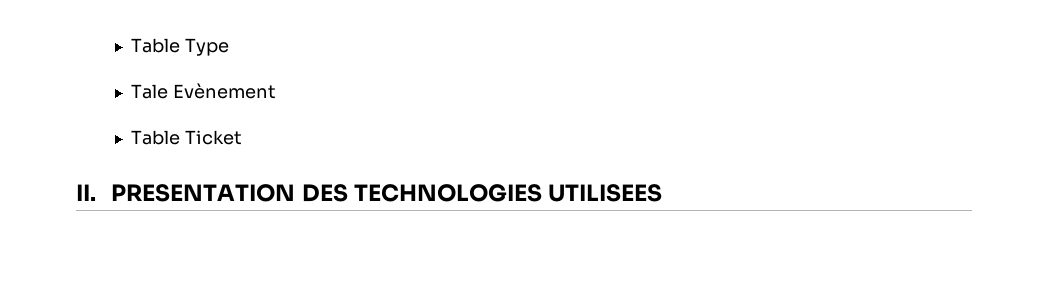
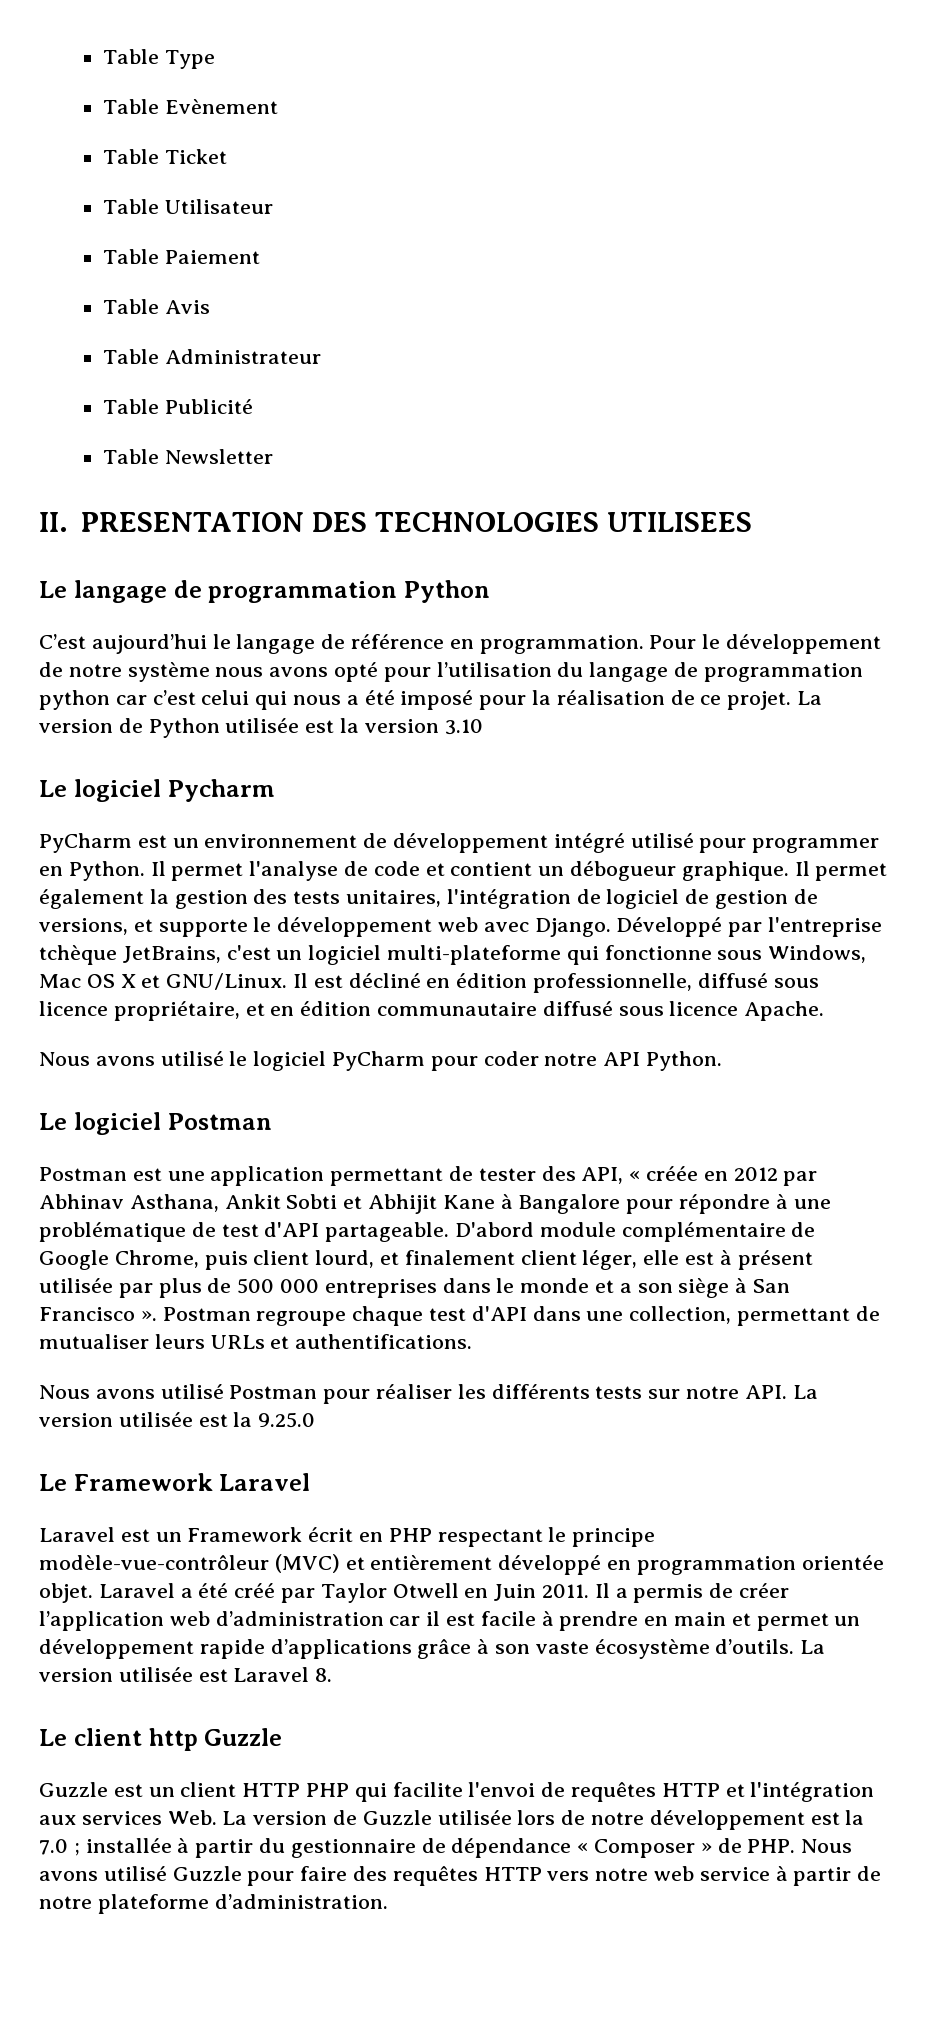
[131,84,169,99] Tale -> [103,99,160,114] Table
(243, 137) none -> [103,199,273,214] [103,249,260,264] [103,299,210,314] [103,349,321,364] [103,399,253,414] [103,449,273,464] // Table Utilisateur // Table Paiement // Table Avis // Table Administrateur // Table Publicité // Table Newsletter
(662, 193) none -> [39,580,490,603] [39,634,882,654] [39,662,863,682] [39,690,823,710] [39,718,483,738] [39,779,275,802] [39,833,880,853] [39,861,888,881] [39,889,818,909] [39,917,883,937] [39,945,867,965] [39,973,819,993] [39,1001,825,1021] [39,1051,723,1071] [39,1112,272,1135] [39,1166,818,1186] [39,1194,831,1214] [39,1222,816,1242] [39,1250,813,1270] [39,1278,791,1298] [39,1306,880,1326] [39,1334,473,1349] [39,1384,818,1404] [39,1412,316,1428] [39,1473,311,1491] [39,1527,656,1547] [39,1554,884,1575] [39,1583,790,1603] [39,1611,861,1631] [39,1639,826,1659] [39,1667,333,1682] [39,1728,283,1751] [39,1782,875,1802] [39,1810,865,1830] [39,1838,853,1858] [39,1866,882,1886] [39,1894,388,1914] // Le langage de programmation Python // C’est aujourd’hui le langage de référence en programmation. Pour le développement de notre système nous avons opté pour l’utilisation du langage de programmation python car c’est celui qui nous a été imposé pour la réalisation de ce projet. La version de Python utilisée est la version 3.10 // Le logiciel Pycharm // PyCharm est un environnement de développement intégré utilisé pour programmer en Python. Il permet l'analyse de code et contient un débogueur graphique. Il permet également la gestion des tests unitaires, l'intégration de logiciel de gestion de versions, et supporte le développement web avec Django. Développé par l'entreprise tchèque JetBrains, c'est un logiciel multi-plateforme qui fonctionne sous Windows, Mac OS X et GNU/Linux. Il est décliné en édition professionnelle, diffusé sous licence propriétaire, et en édition communautaire diffusé sous licence Apache. // Nous avons utilisé le logiciel PyCharm pour coder notre API Python. // Le logiciel Postman // Postman est une application permettant de tester des API, « créée en 2012 par Abhinav Asthana, Ankit Sobti et Abhijit Kane à Bangalore pour répondre à une problématique de test d'API partageable. D'abord module complémentaire de Google Chrome, puis client lourd, et finalement client léger, elle est à présent utilisée par plus de 500 000 entreprises dans le monde et a son siège à San Francisco ». Postman regroupe chaque test d'API dans une collection, permettant de mutualiser leurs URLs et authentifications. // Nous avons utilisé Postman pour réaliser les différents tests sur notre API. La version utilisée est la 9.25.0 // Le Framework Laravel // Laravel est un Framework écrit en PHP respectant le principe modèle-vue-contrôleur (MVC) et entièrement développé en programmation orientée objet. Laravel a été créé par Taylor Otwell en Juin 2011. Il a permis de créer l’application web d’administration car il est facile à prendre en main et permet un développement rapide d’applications grâce à son vaste écosystème d’outils. La version utilisée est Laravel 8. // Le client http Guzzle // Guzzle est un client HTTP PHP qui facilite l'envoi de requêtes HTTP et l'intégration aux services Web. La version de Guzzle utilisée lors de notre développement est la 7.0 ; installée à partir du gestionnaire de dépendance « Composer » de PHP. Nous avons utilisé Guzzle pour faire des requêtes HTTP vers notre web service à partir de notre plateforme d’administration.

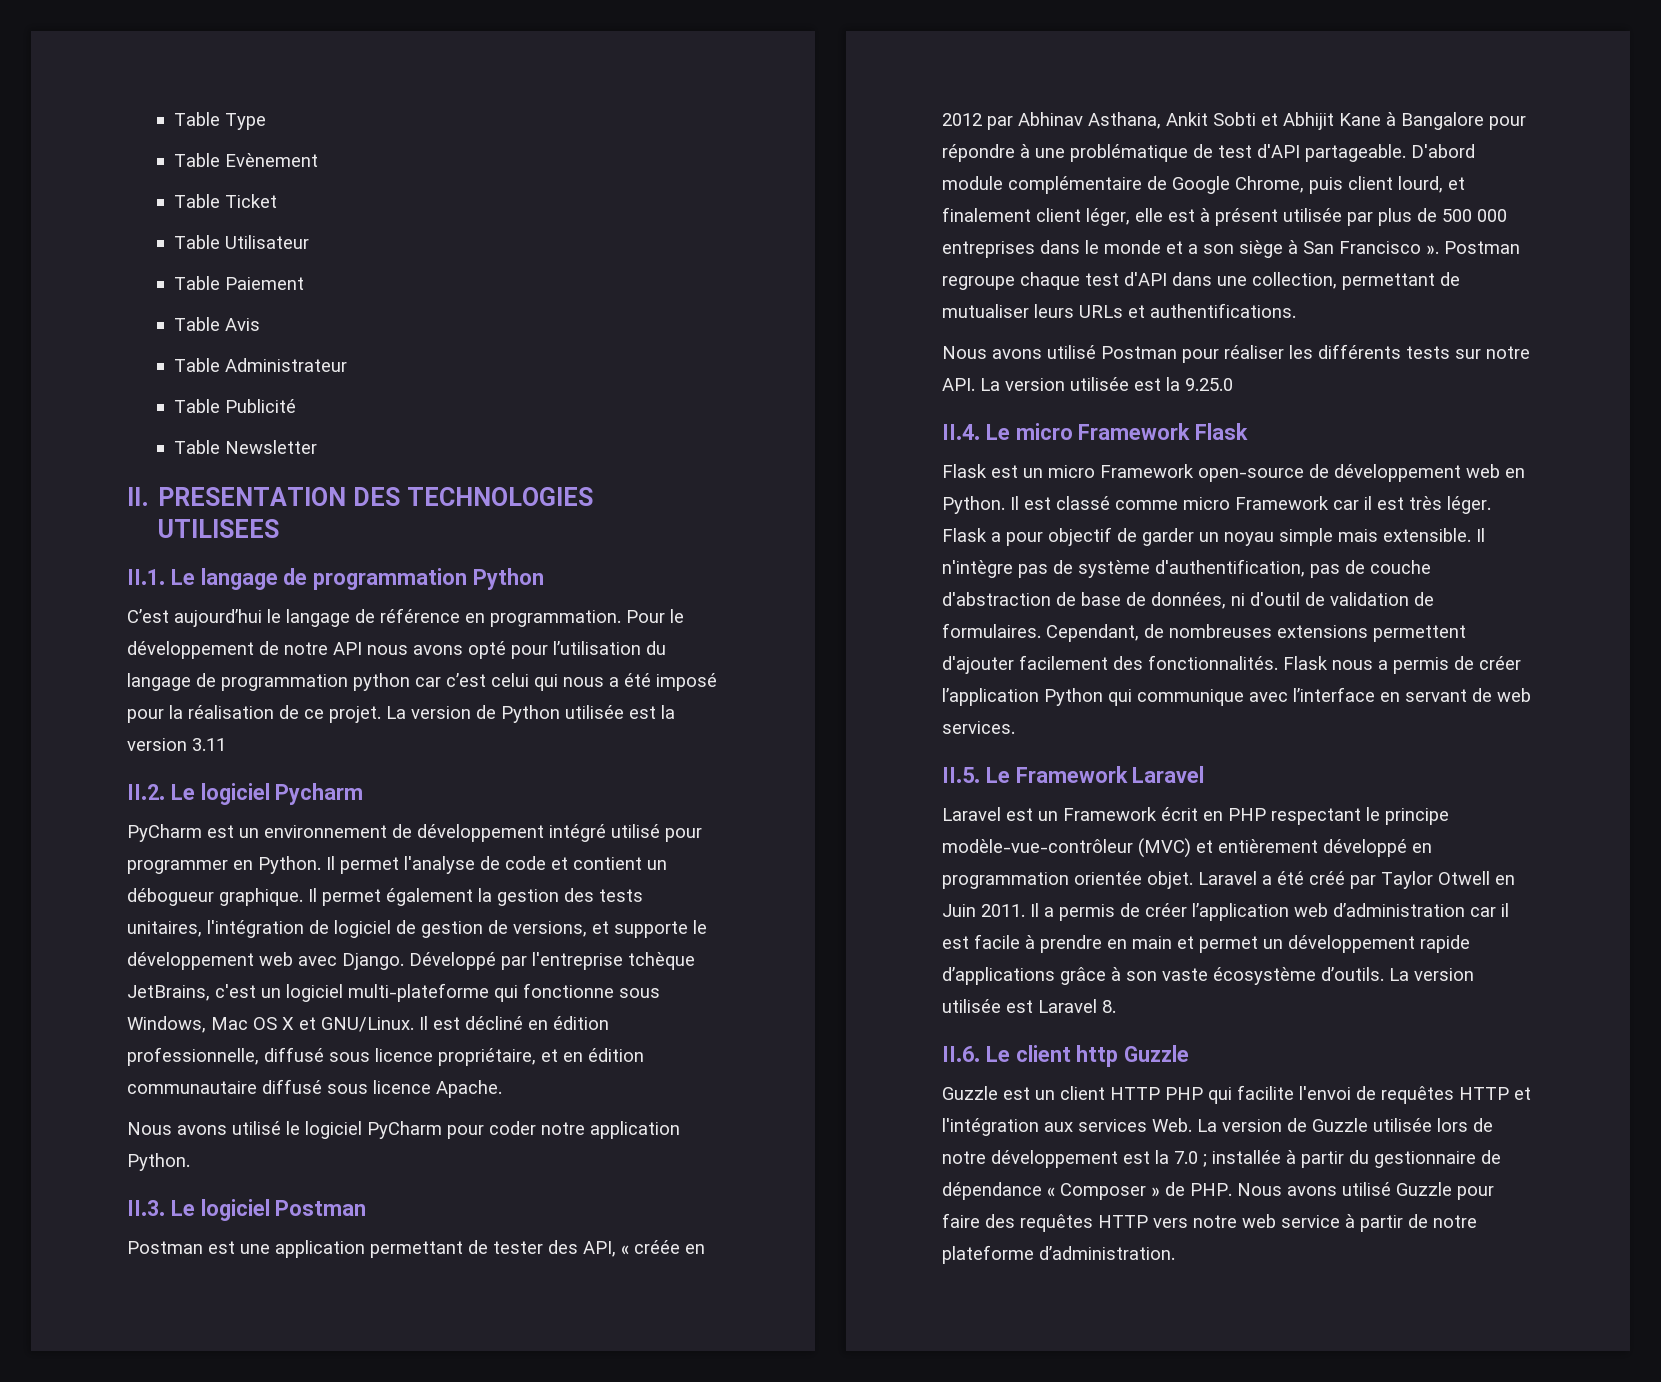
(752, 522) none -> [127,569,165,585] II.1.
[127,662,210,682] système -> [333,642,362,655] API
[444,719,483,735] 3.10 // -> [192,738,226,751] [127,784,165,800] 3.11 // II.2.
[603,1052,641,1066] API -> [590,1121,680,1139] application
(723, 1061) none -> [127,1200,165,1216] II.3.
(316, 1420) none -> [942,423,1249,440] [942,464,1525,482] [942,496,1491,514] [942,527,1485,546] [942,559,1431,578] [942,592,1434,609] [942,623,1466,642] [942,655,1521,674] [942,687,1531,706] [942,721,1015,734] [942,767,980,783] II.4. Le micro Framework Flask // Flask est un micro Framework open-source de développement web en Python. Il est classé comme micro Framework car il est très léger. Flask a pour objectif de garder un noyau simple mais extensible. Il n'intègre pas de système d'authentification, pas de couche d'abstraction de base de données, ni d'outil de validation de formulaires. Cependant, de nombreuses extensions permettent d'ajouter facilement des fonctionnalités. Flask nous a permis de créer l’application Python qui communique avec l’interface en servant de web services. // II.5.
(333, 1675) none -> [942,1046,980,1062] II.6.

